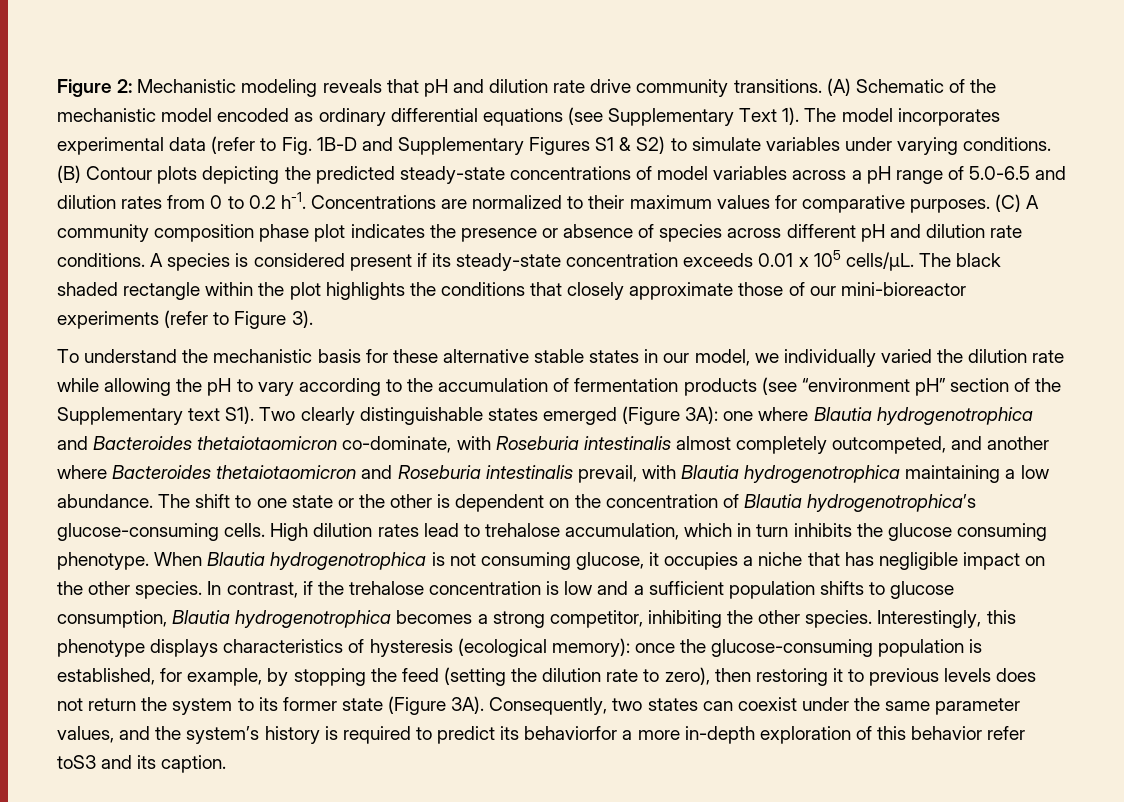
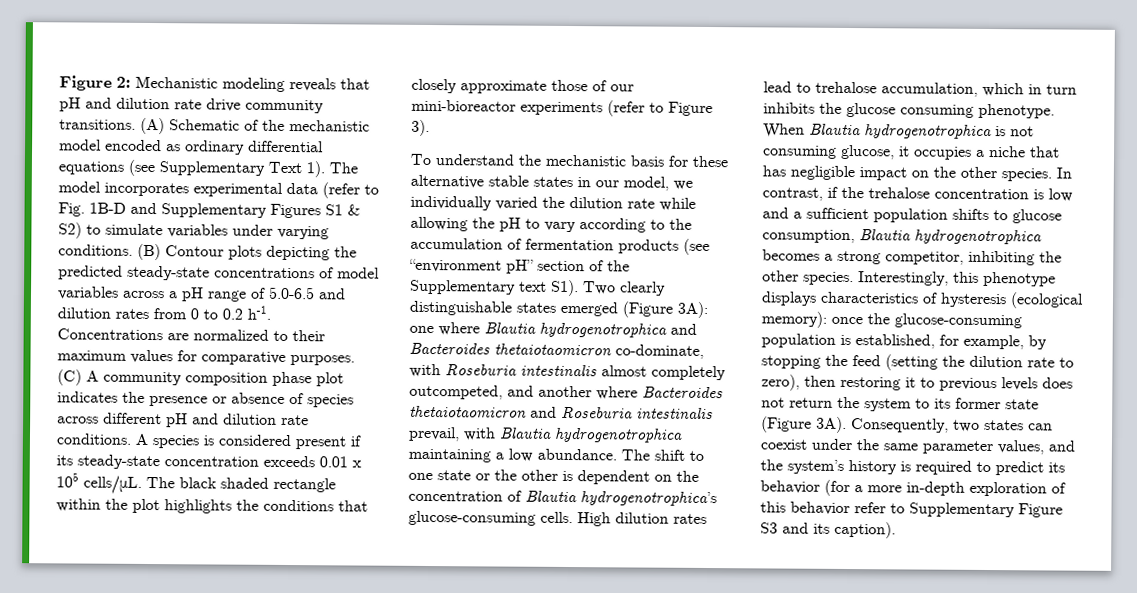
[524,726,618,740] behaviorfor -> [760,479,850,497] behavior (for
[57,755,96,769] toS3 -> [890,502,1063,518] [760,522,778,534] to Supplementary Figure S3
[161,755,227,773] caption. -> [834,521,896,539] caption).

